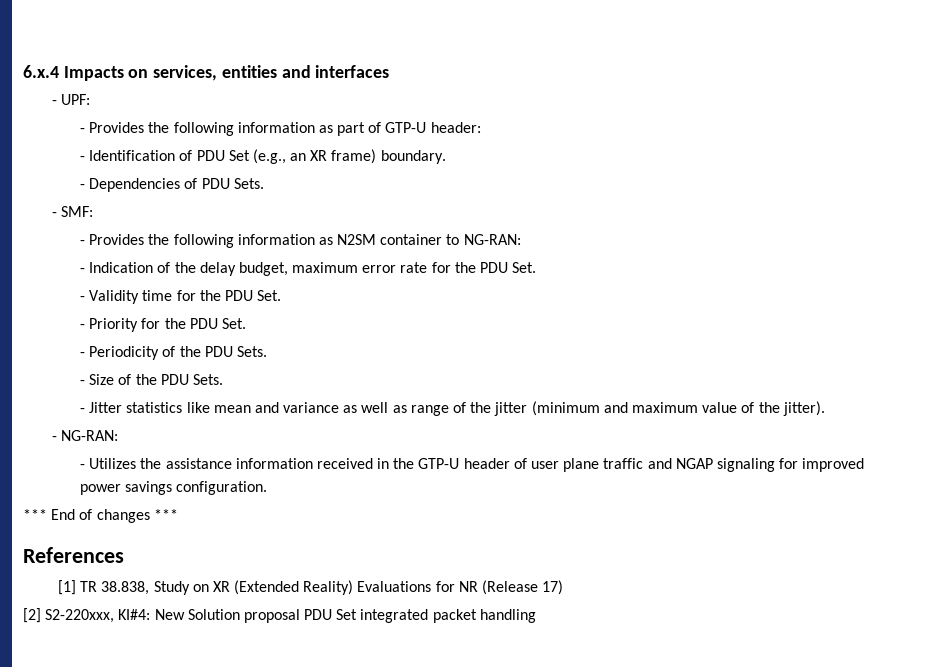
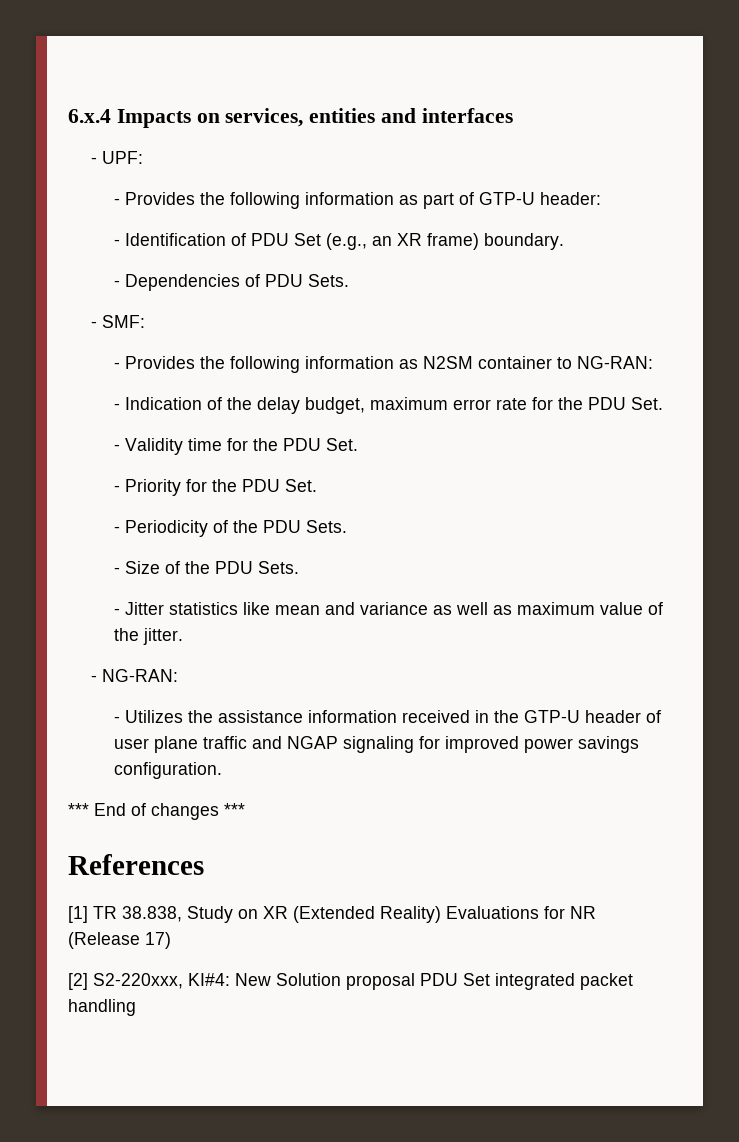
[410,401,628,416] range of the jitter (minimum and -> (513, 610) none
[782,401,825,416] jitter). -> [143,628,184,645] jitter.

